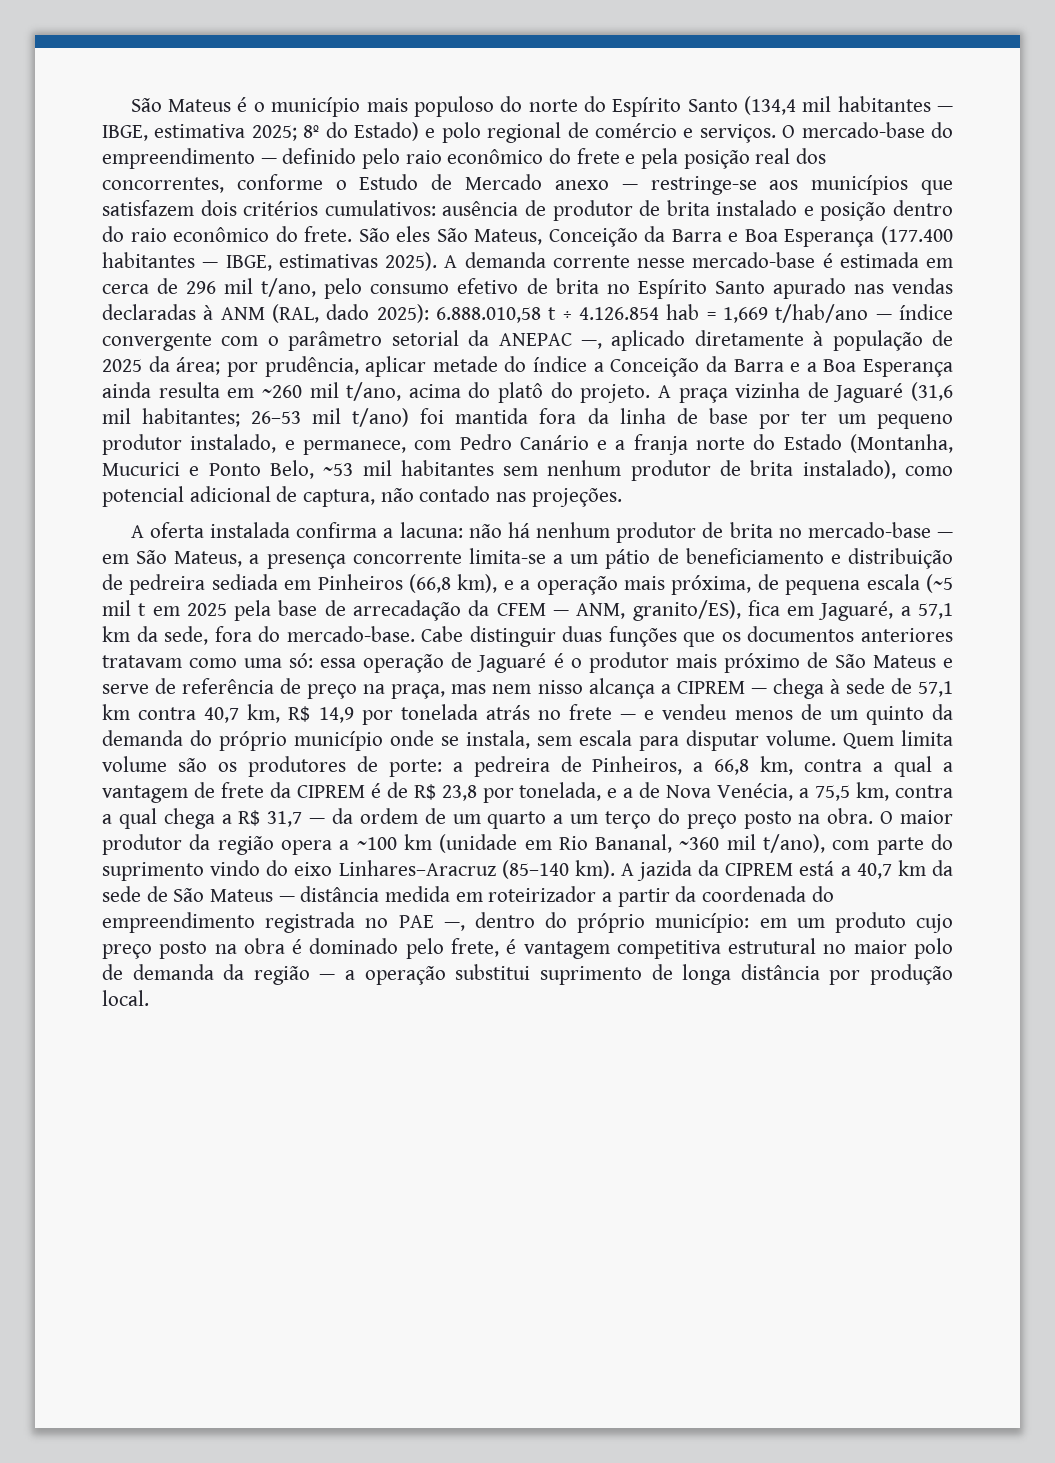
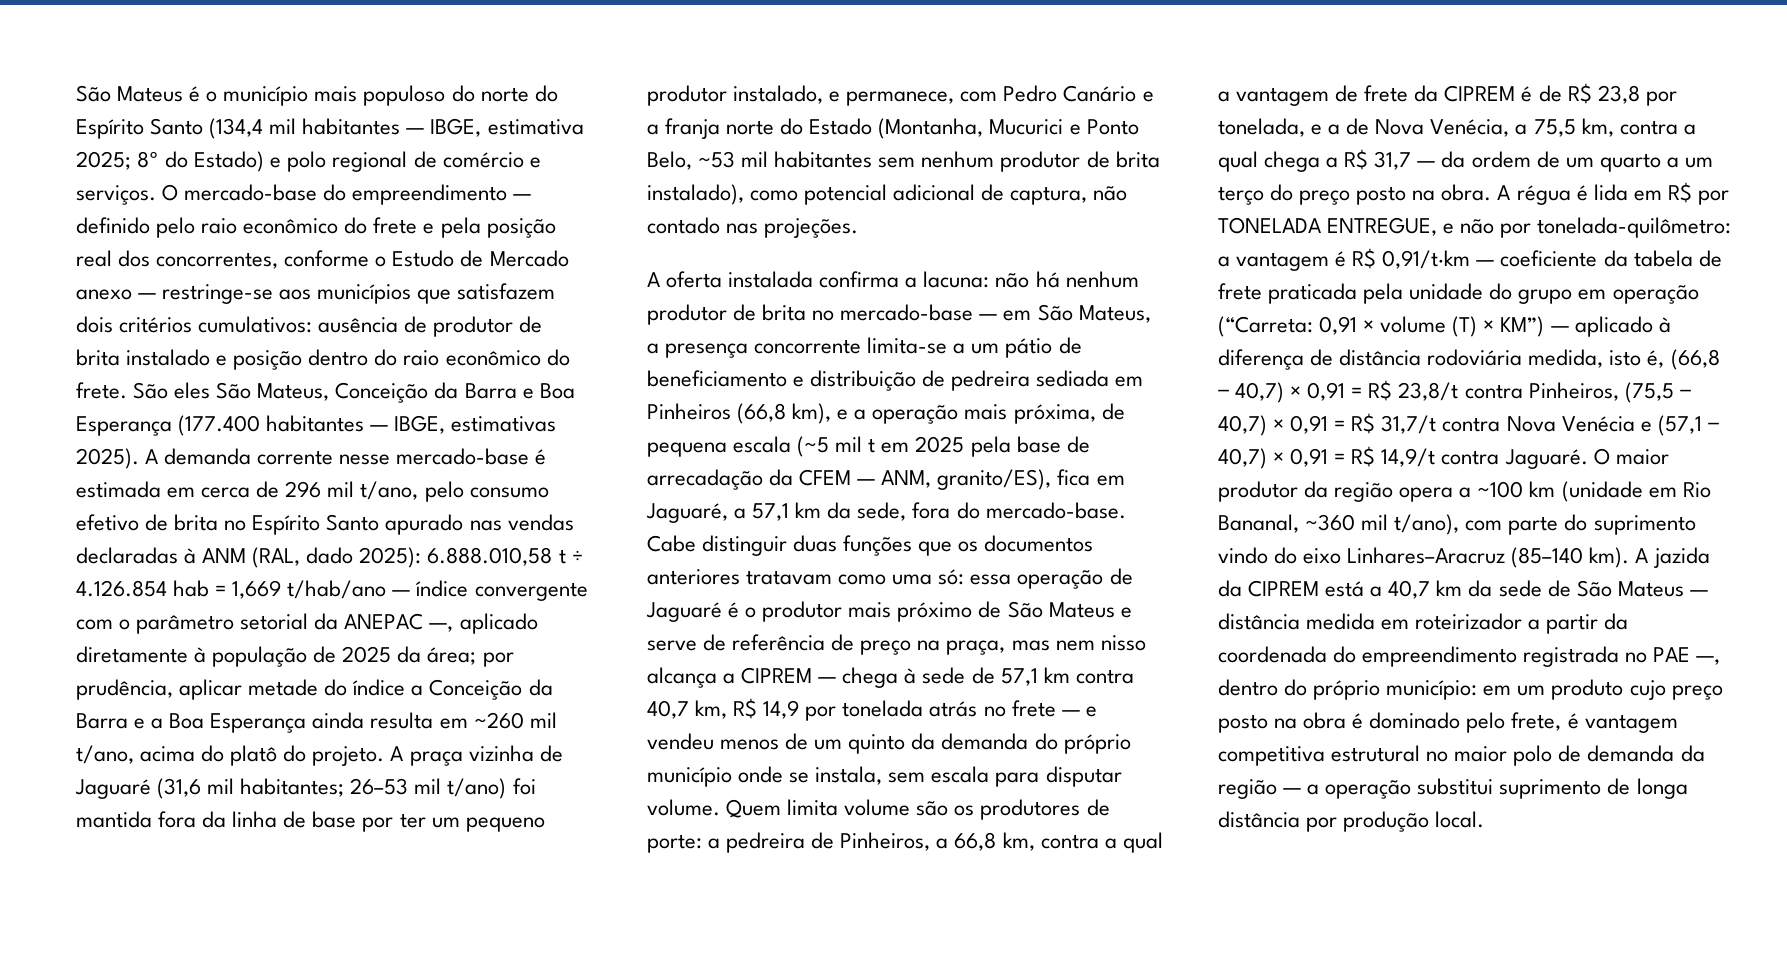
(874, 816) none -> [1497,182,1729,205] [1218,217,1732,238] [1218,248,1722,271] [1218,283,1699,304] [1218,316,1671,337] [1218,349,1720,370] [1218,380,1691,403] [1218,413,1719,436] [1218,446,1588,469] A régua é lida em R$ por TONELADA ENTREGUE, e não por tonelada-quilômetro: a vantagem é R$ 0,91/t·km — coeficiente da tabela de frete praticada pela unidade do grupo em operação (“Carreta: 0,91 × volume (T) × KM”) — aplicado à diferença de distância rodoviária medida, isto é, (66,8 − 40,7) × 0,91 = R$ 23,8/t contra Pinheiros, (75,5 − 40,7) × 0,91 = R$ 31,7/t contra Nova Venécia e (57,1 − 40,7) × 0,91 = R$ 14,9/t contra Jaguaré.

